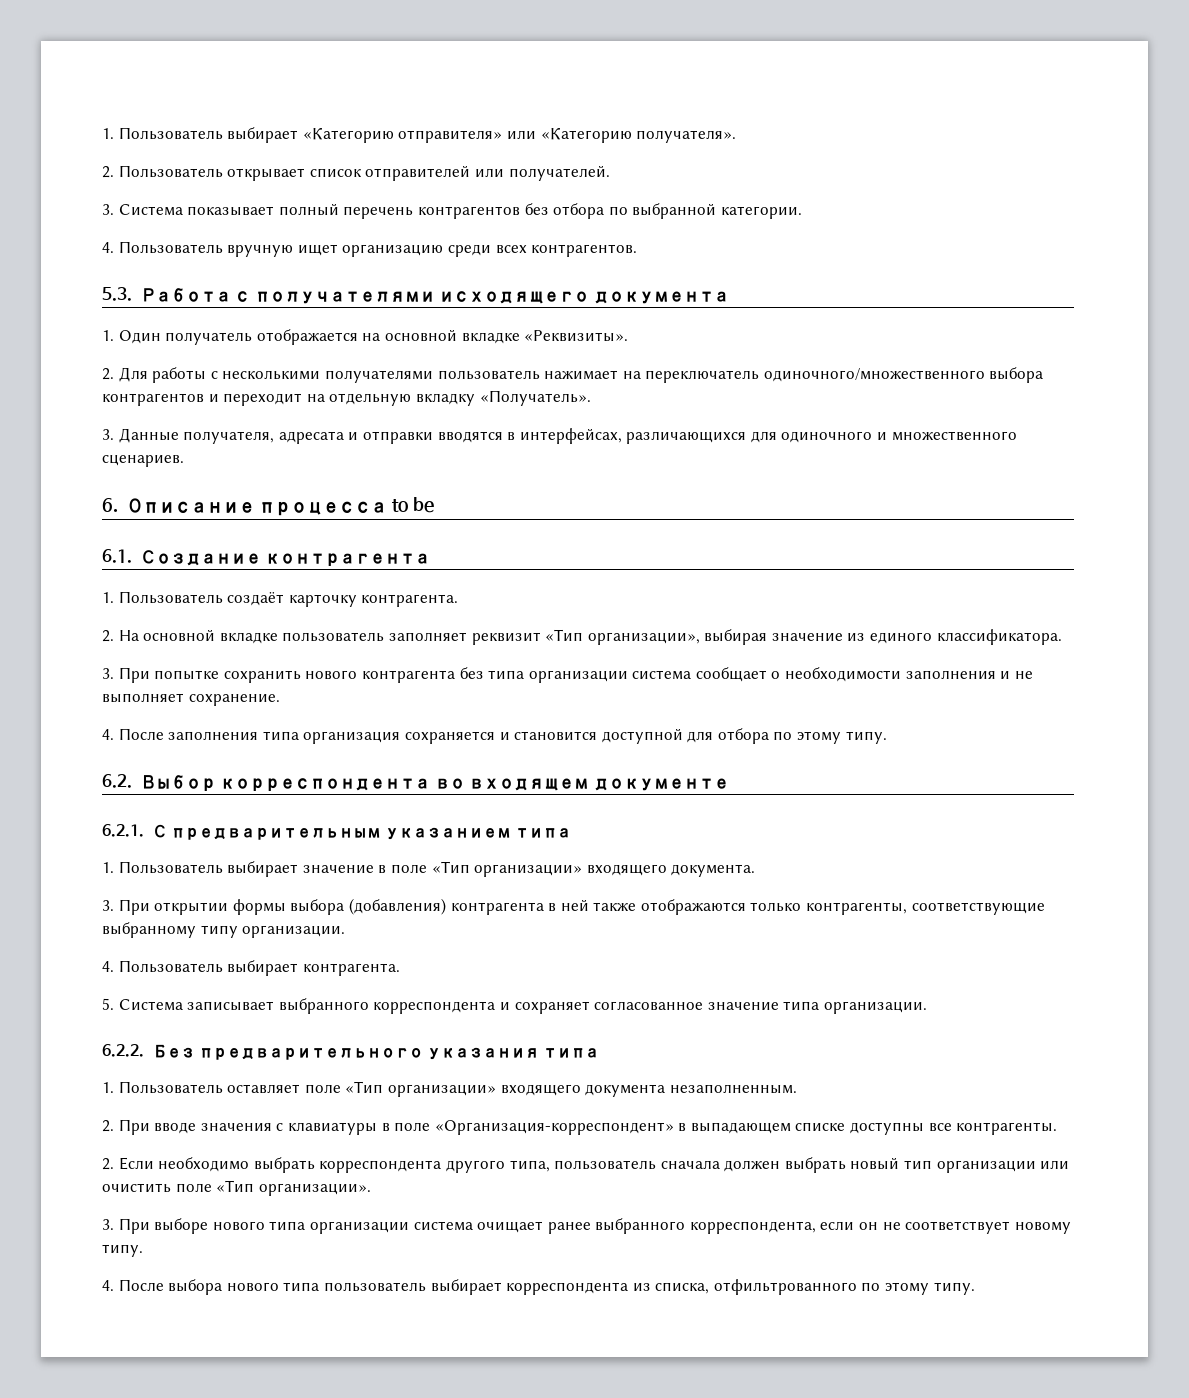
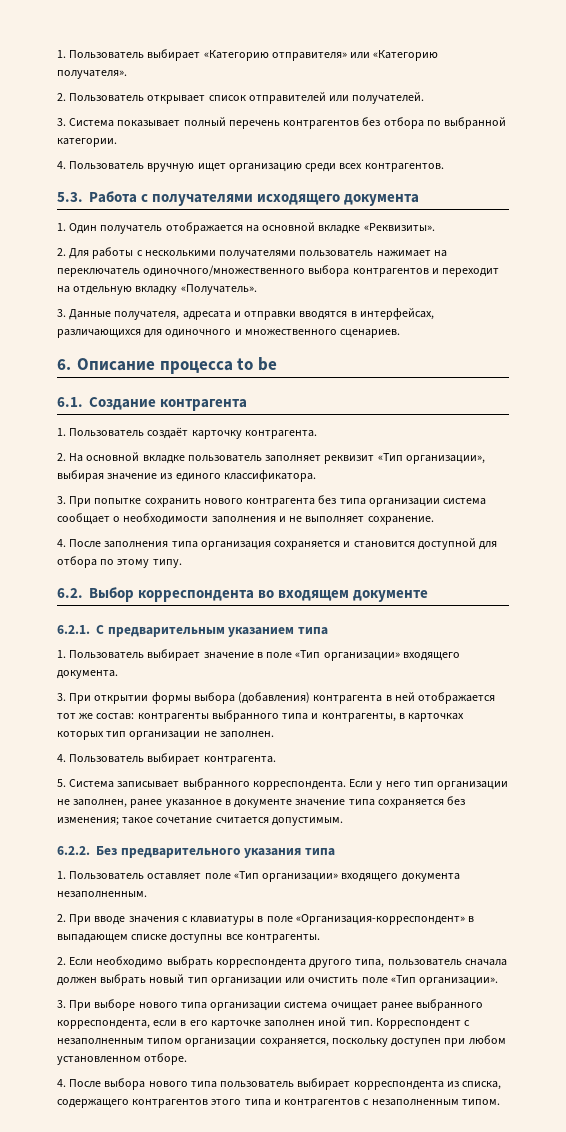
[593,899,1045,915] [102,922,346,938] также отображаются только контрагенты, соответствующие выбранному типу организации. -> [418,692,496,704] [57,710,465,722] [57,731,274,740] отображается тот же состав: контрагенты выбранного типа и контрагенты, в карточках которых тип организации не заполнен.
[373,1001,927,1014] корреспондента и сохраняет согласованное значение типа организации. -> [252,779,509,790] [57,796,466,808] [57,817,343,826] корреспондента. Если у него тип организации не заполнен, ранее указанное в документе значение типа сохраняется без изменения; такое сочетание считается допустимым.
[859,1221,1071,1234] [102,1244,143,1257] он не соответствует новому типу. -> [180,1017,471,1029] [57,1035,506,1047] [57,1053,188,1065] в его карточке заполнен иной тип. Корреспондент с незаполненным типом организации сохраняется, поскольку доступен при любом установленном отборе.
[713,1279,975,1295] отфильтрованного по этому типу. -> [57,1099,500,1108] содержащего контрагентов этого типа и контрагентов с незаполненным типом.

